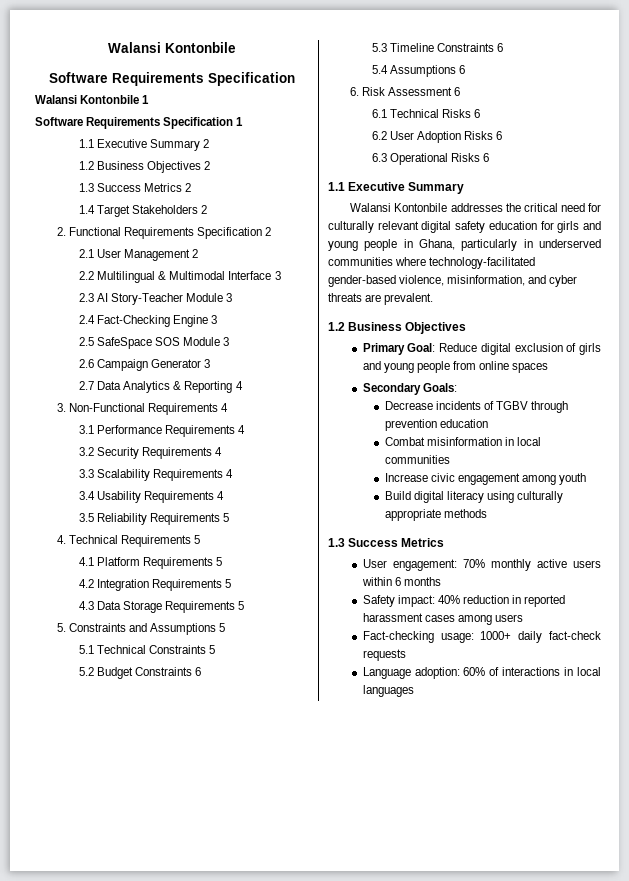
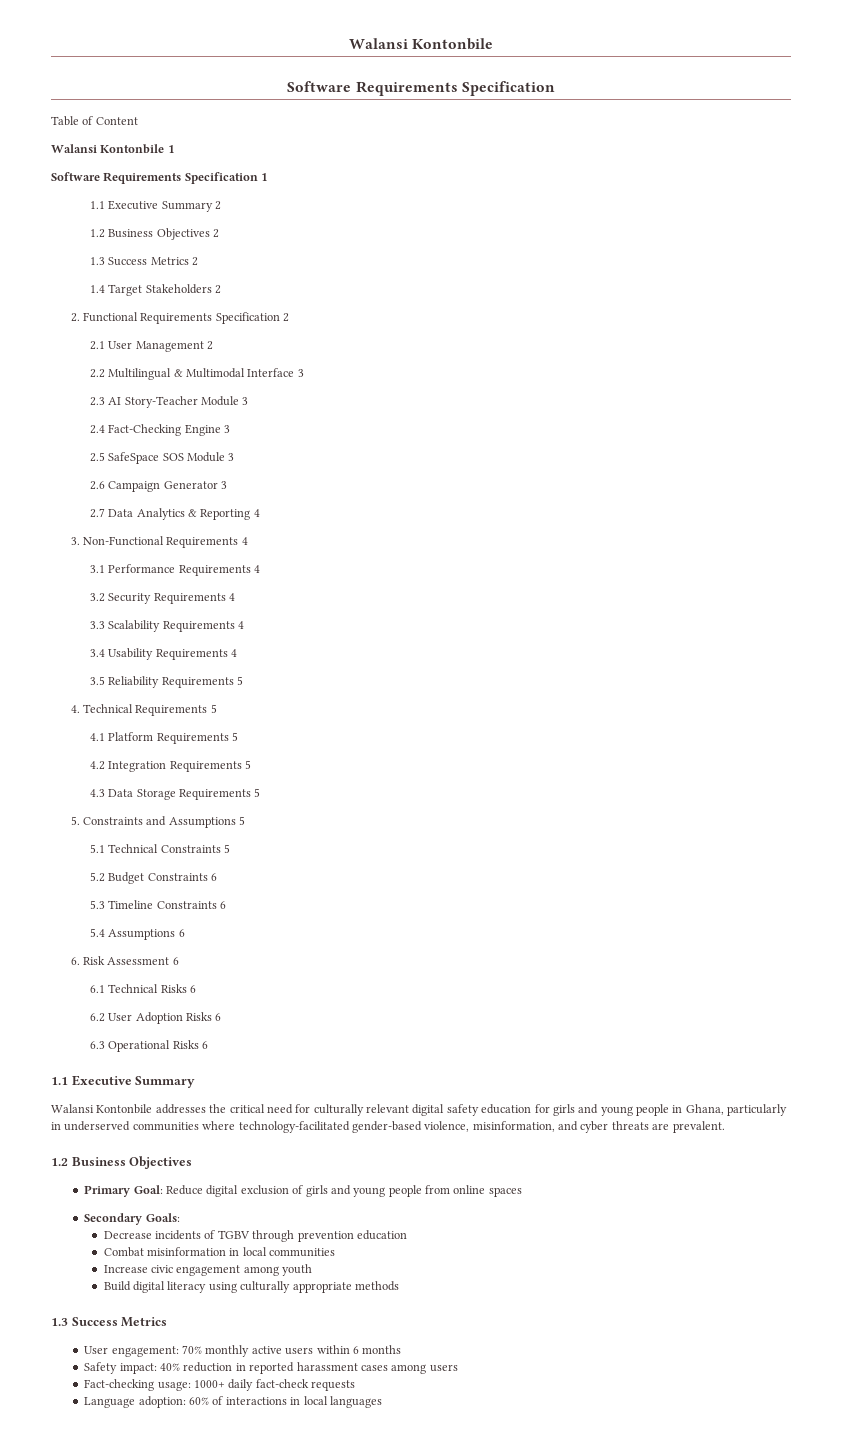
(295, 79) none -> [51,116,138,126] // Table of Content

